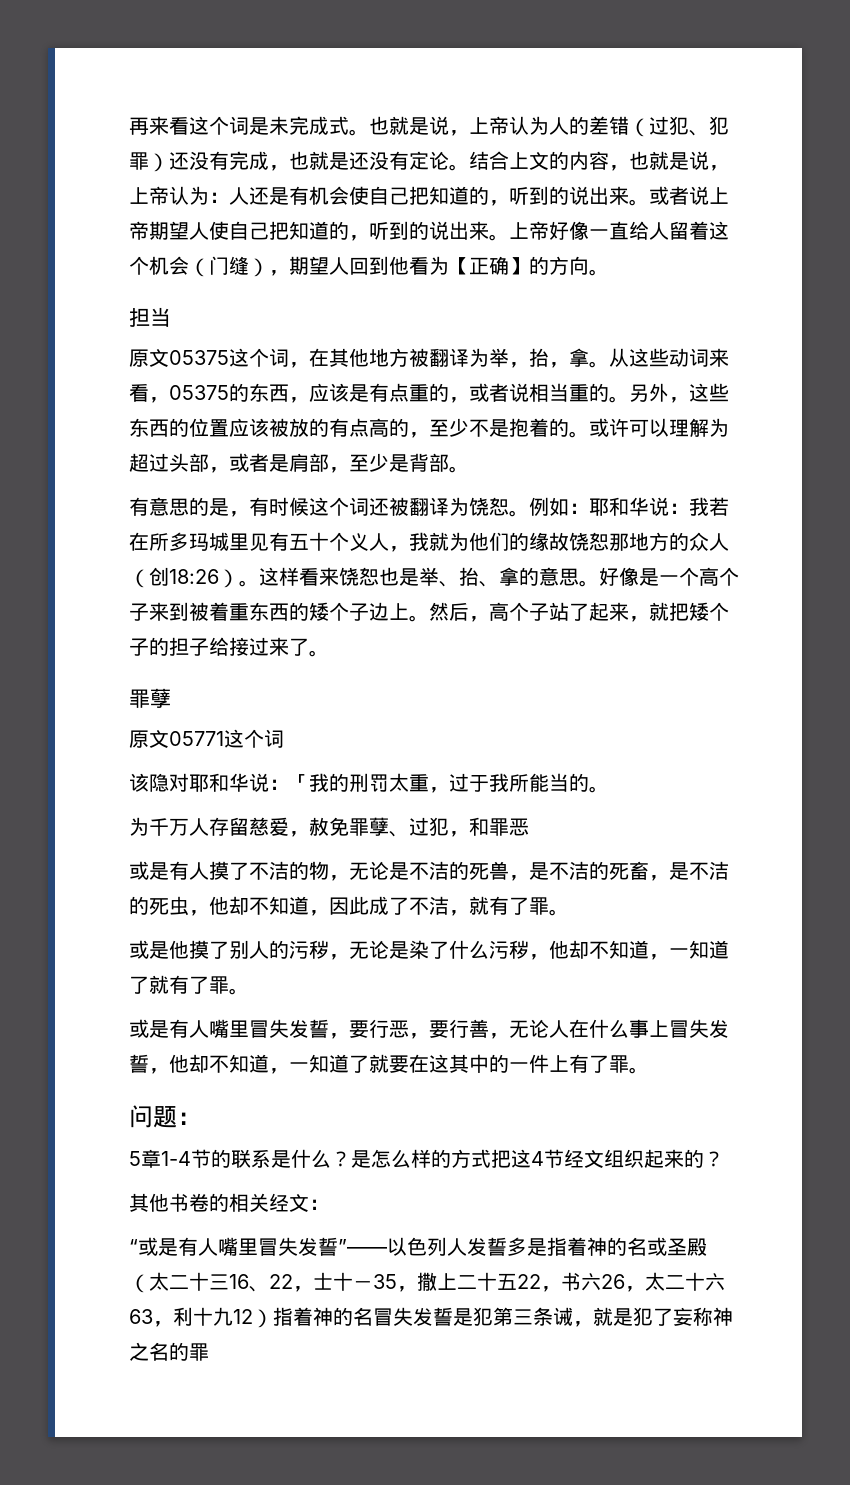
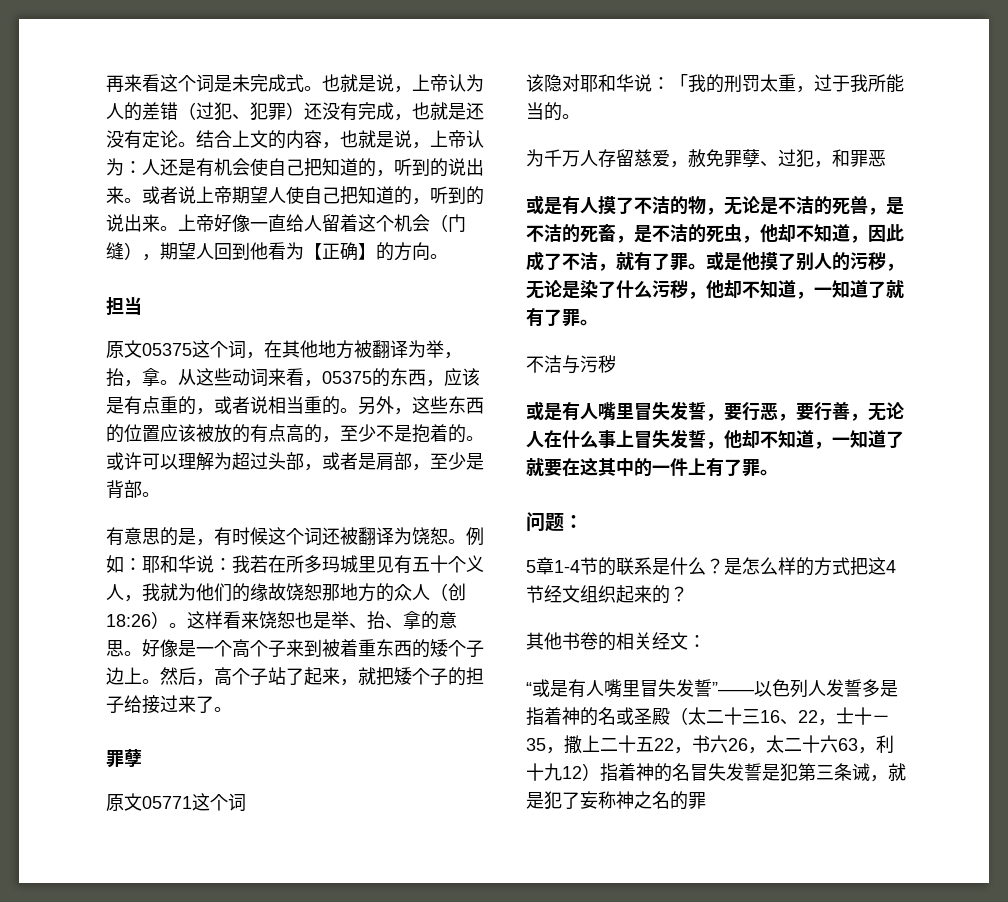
(569, 912) // -> (706, 266) none
(249, 991) none -> [526,355,616,374] // 不洁与污秽

